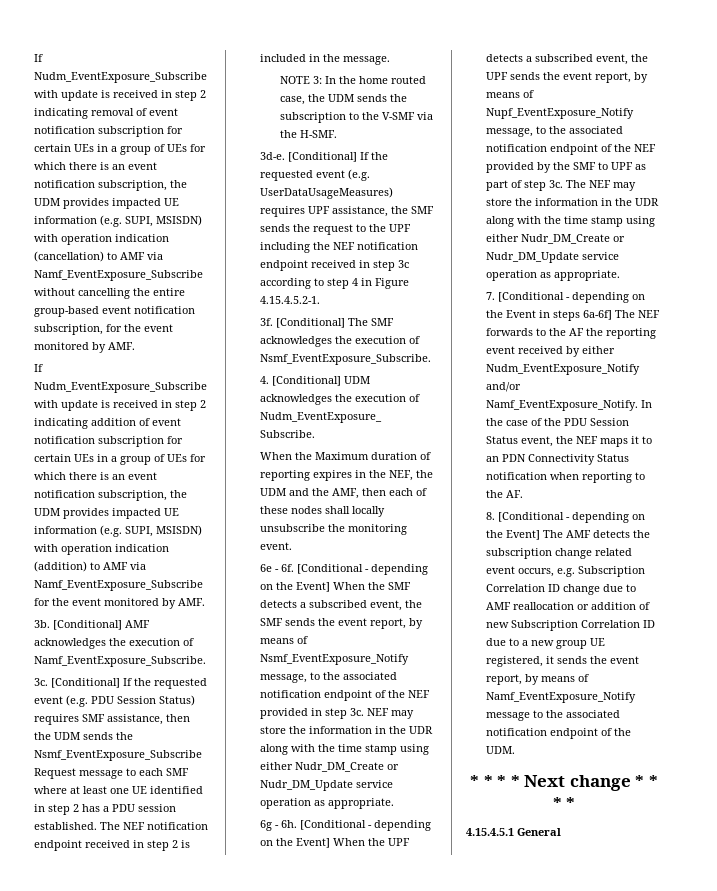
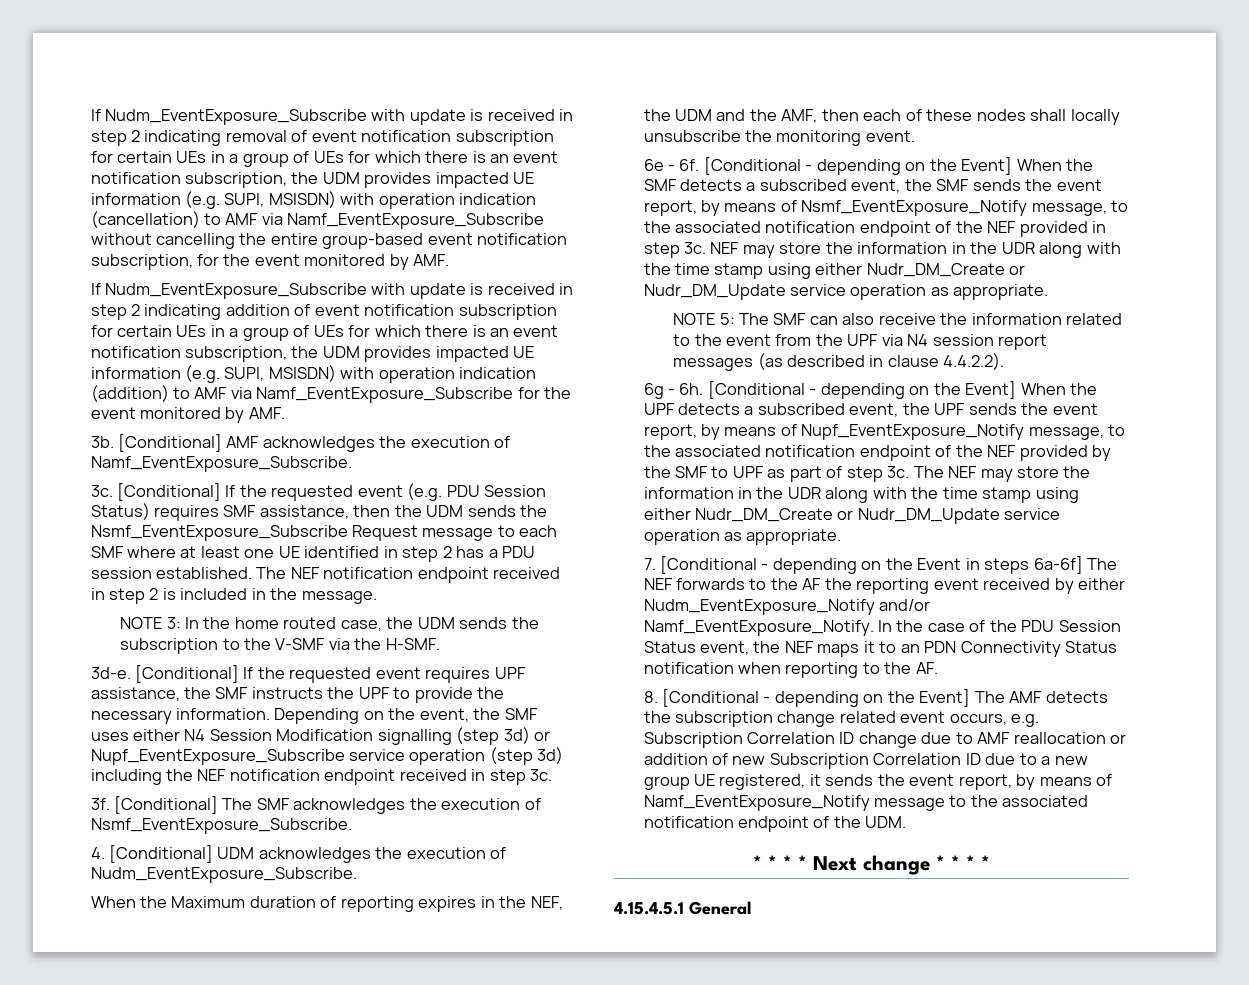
[348,169,371,181] [260,187,394,199] (e.g. UserDataUsageMeasures) -> (421, 673) none
[260,224,412,235] sends the request to the UPF -> [251,687,505,703] [90,708,537,724] [90,727,551,745] [90,747,564,765] instructs the UPF to provide the necessary information. Depending on the event, the SMF uses either N4 Session Modification signalling (step 3d) or Nupf_EventExposure_Subscribe service operation (step 3d)
[398,260,410,268] [260,278,410,289] [260,296,321,304] 3c according to step 4 in Figure 4.15.4.5.2-1. -> [530,769,553,781] 3c.
(395, 803) none -> [673,313,1123,325] [673,334,1048,350] [673,353,1005,371] // NOTE 5: The SMF can also receive the information related to the event from the UPF via N4 session report messages (as described in clause 4.4.2.2).

